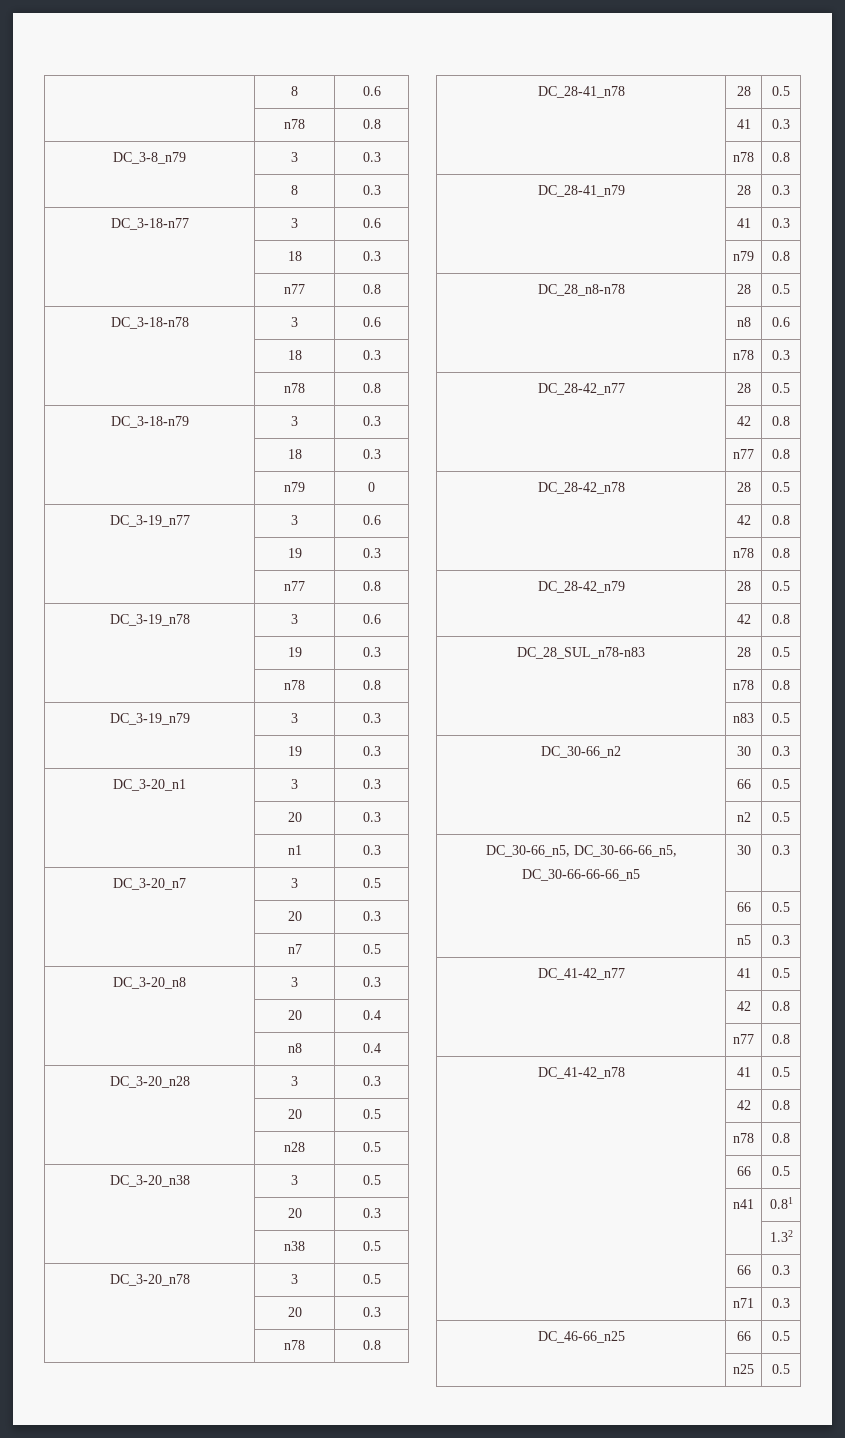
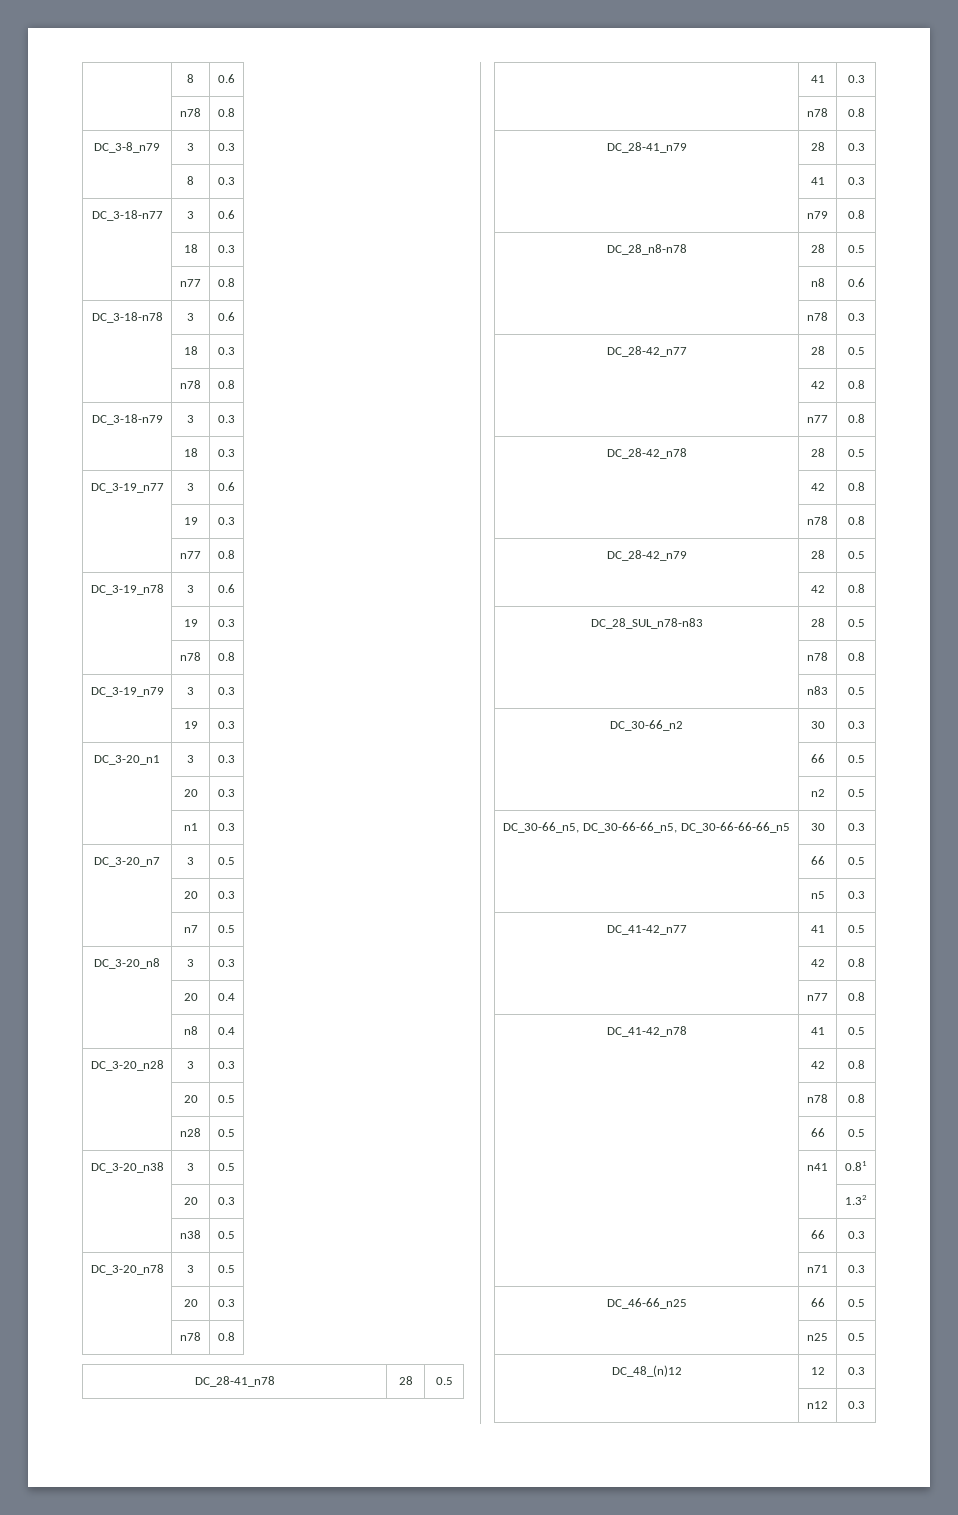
[284,482,305,492] [368,482,375,492] // | n79 | 0 -> (235, 453) none
(790, 1369) none -> [611,1365,682,1377] [810,1367,825,1375] [847,1367,865,1375] [807,1401,828,1409] [847,1401,865,1409] // DC_48_(n)12 | 12 | 0.3 // | n12 | 0.3

